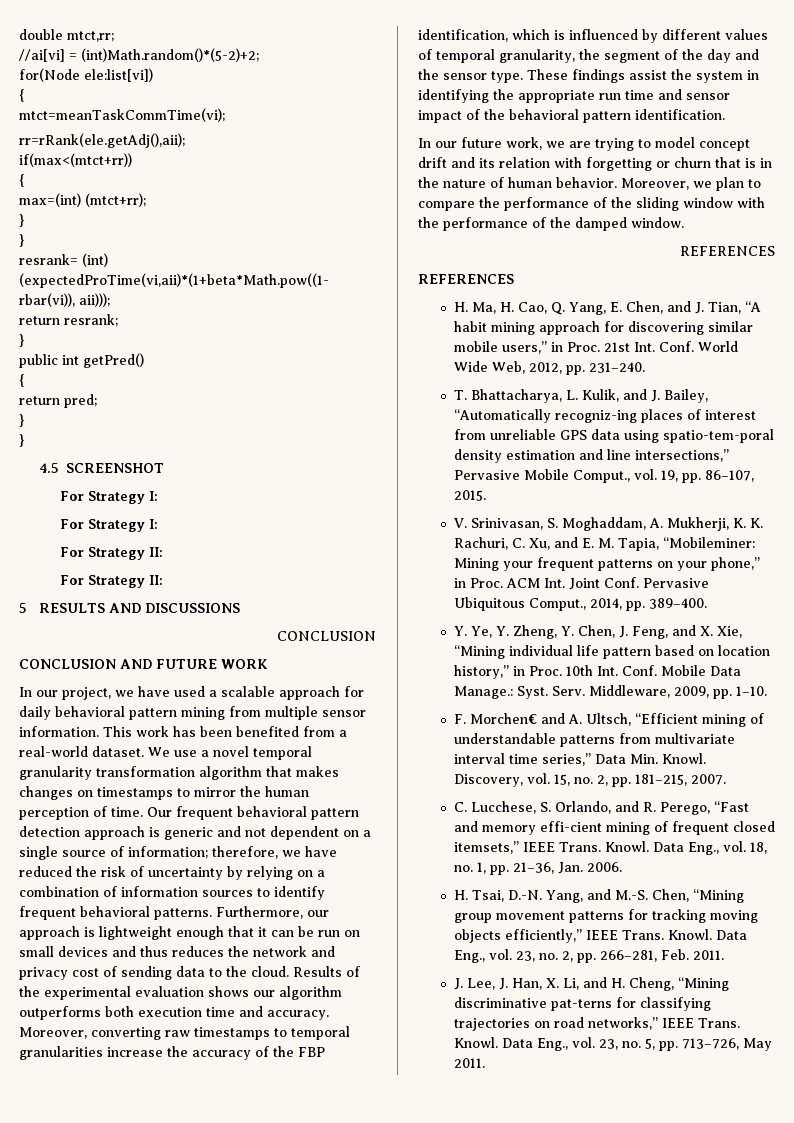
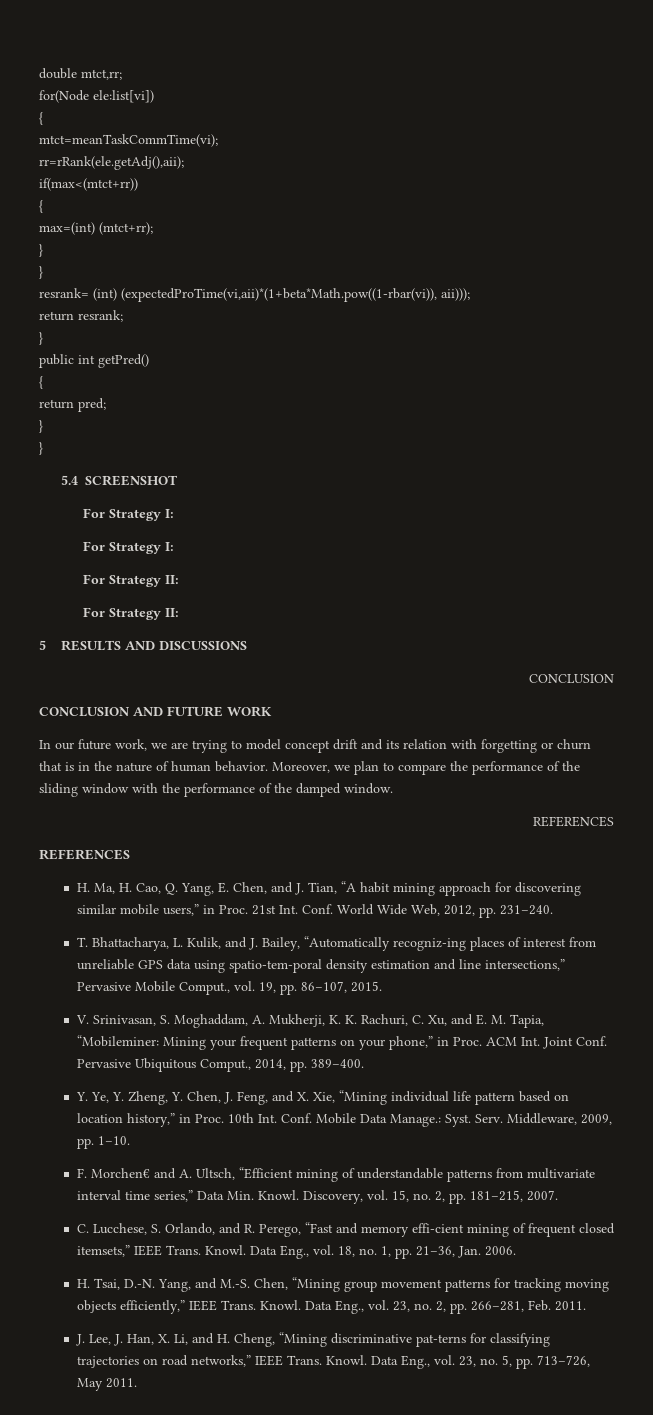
[19,48,259,62] // //ai[vi] = (int)Math.random()*(5-2)+2; -> (122, 74) none
[39,463,60,473] 4.5 -> [61,475,79,485] 5.4
[19,686,364,700] [19,706,366,720] [19,726,347,737] [19,746,312,760] [19,766,339,780] [19,786,309,800] [19,806,359,820] [19,826,371,840] [19,846,337,860] [19,866,325,880] [19,886,325,900] [19,906,329,920] [19,926,360,940] [19,946,335,957] [19,966,360,980] [19,986,342,1000] [19,1006,329,1020] [19,1026,350,1040] [19,1046,325,1060] [418,29,768,43] [418,49,759,63] [418,69,759,83] [418,89,730,103] [418,109,725,123] // In our project, we have used a scalable approach for daily behavioral pattern mining from multiple sensor information. This work has been benefited from a real-world dataset. We use a novel temporal granularity transformation algorithm that makes changes on timestamps to mirror the human perception of time. Our frequent behavioral pattern detection approach is generic and not dependent on a single source of information; therefore, we have reduced the risk of uncertainty by relying on a combination of information sources to identify frequent behavioral patterns. Furthermore, our approach is lightweight enough that it can be run on small devices and thus reduces the network and privacy cost of sending data to the cloud. Results of the experimental evaluation shows our algorithm outperforms both execution time and accuracy. Moreover, converting raw timestamps to temporal granularities increase the accuracy of the FBP identification, which is influenced by different values of temporal granularity, the segment of the day and the sensor type. These findings assist the system in identifying the appropriate run time and sensor impact of the behavioral pattern identification. -> (272, 711) none

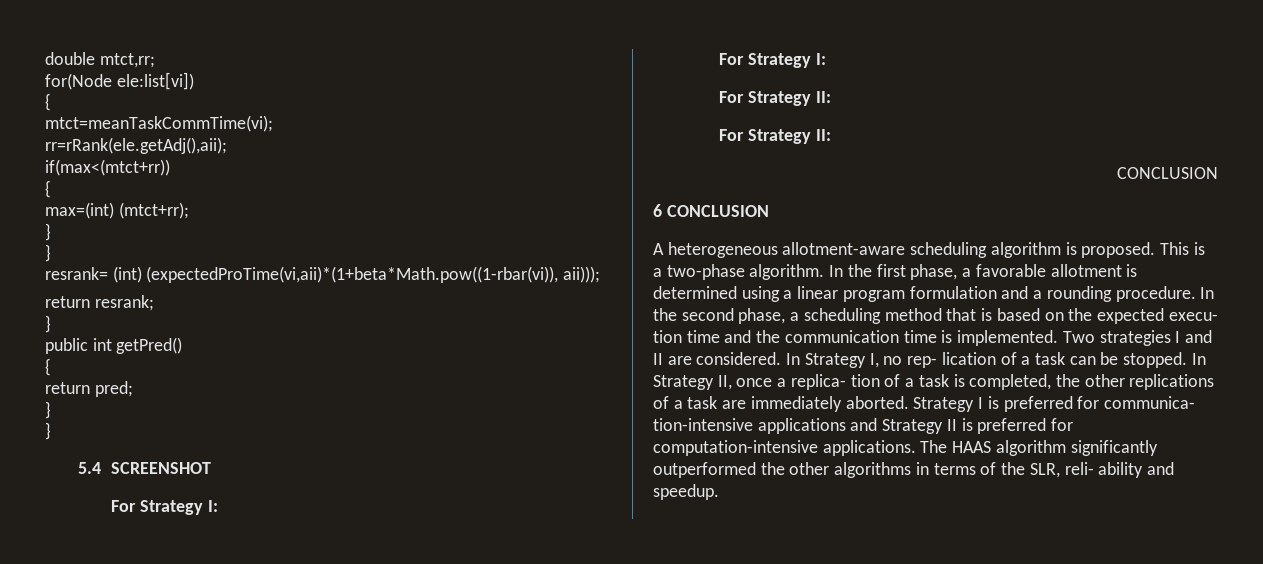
[39,640,248,651] [529,674,614,683] [39,706,272,717] [39,739,591,753] [39,761,580,775] [39,783,393,797] [533,816,614,827] [39,849,130,860] [76,881,581,896] [76,904,553,918] [76,936,596,951] [76,959,565,973] [76,981,382,995] [75,1014,544,1028] [76,1035,607,1050] [76,1058,364,1072] [75,1090,569,1105] [76,1113,612,1127] [76,1136,130,1149] [76,1167,595,1182] [76,1190,558,1204] [76,1222,615,1237] [76,1245,516,1259] [76,1277,609,1292] [76,1300,586,1314] [75,1332,550,1347] [76,1355,590,1369] [76,1378,137,1391] // 5 RESULTS AND DISCUSSIONS // CONCLUSION // CONCLUSION AND FUTURE WORK // In our future work, we are trying to model concept drift and its relation with forgetting or churn that is in the nature of human behavior. Moreover, we plan to compare the performance of the sliding window with the performance of the damped window. // REFERENCES // REFERENCES // H. Ma, H. Cao, Q. Yang, E. Chen, and J. Tian, “A habit mining approach for discovering similar mobile users,” in Proc. 21st Int. Conf. World Wide Web, 2012, pp. 231–240. // T. Bhattacharya, L. Kulik, and J. Bailey, “Automatically recogniz-ing places of interest from unreliable GPS data using spatio-tem-poral density estimation and line intersections,” Pervasive Mobile Comput., vol. 19, pp. 86–107, 2015. // V. Srinivasan, S. Moghaddam, A. Mukherji, K. K. Rachuri, C. Xu, and E. M. Tapia, “Mobileminer: Mining your frequent patterns on your phone,” in Proc. ACM Int. Joint Conf. Pervasive Ubiquitous Comput., 2014, pp. 389–400. // Y. Ye, Y. Zheng, Y. Chen, J. Feng, and X. Xie, “Mining individual life pattern based on location history,” in Proc. 10th Int. Conf. Mobile Data Manage.: Syst. Serv. Middleware, 2009, pp. 1–10. // F. Morchen€ and A. Ultsch, “Efficient mining of understandable patterns from multivariate interval time series,” Data Min. Knowl. Discovery, vol. 15, no. 2, pp. 181–215, 2007. // C. Lucchese, S. Orlando, and R. Perego, “Fast and memory effi-cient mining of frequent closed itemsets,” IEEE Trans. Knowl. Data Eng., vol. 18, no. 1, pp. 21–36, Jan. 2006. // H. Tsai, D.-N. Yang, and M.-S. Chen, “Mining group movement patterns for tracking moving objects efficiently,” IEEE Trans. Knowl. Data Eng., vol. 23, no. 2, pp. 266–281, Feb. 2011. // J. Lee, J. Han, X. Li, and H. Cheng, “Mining discriminative pat-terns for classifying trajectories on road networks,” IEEE Trans. Knowl. Data Eng., vol. 23, no. 5, pp. 713–726, May 2011. -> [1117,167,1218,179] [653,204,769,217] [653,242,1205,258] [653,264,1138,280] [653,286,1215,302] [653,308,1218,324] [653,330,1212,346] [653,352,1206,368] [653,374,1215,390] [653,396,1195,412] [653,418,1074,434] [653,440,1158,456] [653,462,1174,478] [653,484,719,500] // CONCLUSION // 6 CONCLUSION // A heterogeneous allotment-aware scheduling algorithm is proposed. This is a two-phase algorithm. In the first phase, a favorable allotment is determined using a linear program formulation and a rounding procedure. In the second phase, a scheduling method that is based on the expected execu- tion time and the communication time is implemented. Two strategies I and II are considered. In Strategy I, no rep- lication of a task can be stopped. In Strategy II, once a replica- tion of a task is completed, the other replications of a task are immediately aborted. Strategy I is preferred for communica- tion-intensive applications and Strategy II is preferred for computation-intensive applications. The HAAS algorithm significantly outperformed the other algorithms in terms of the SLR, reli- ability and speedup.

